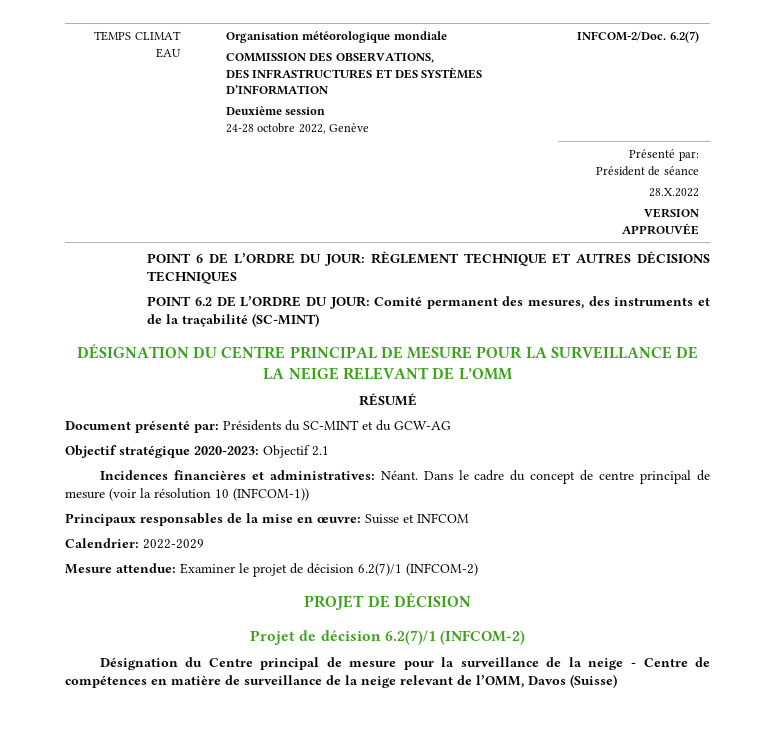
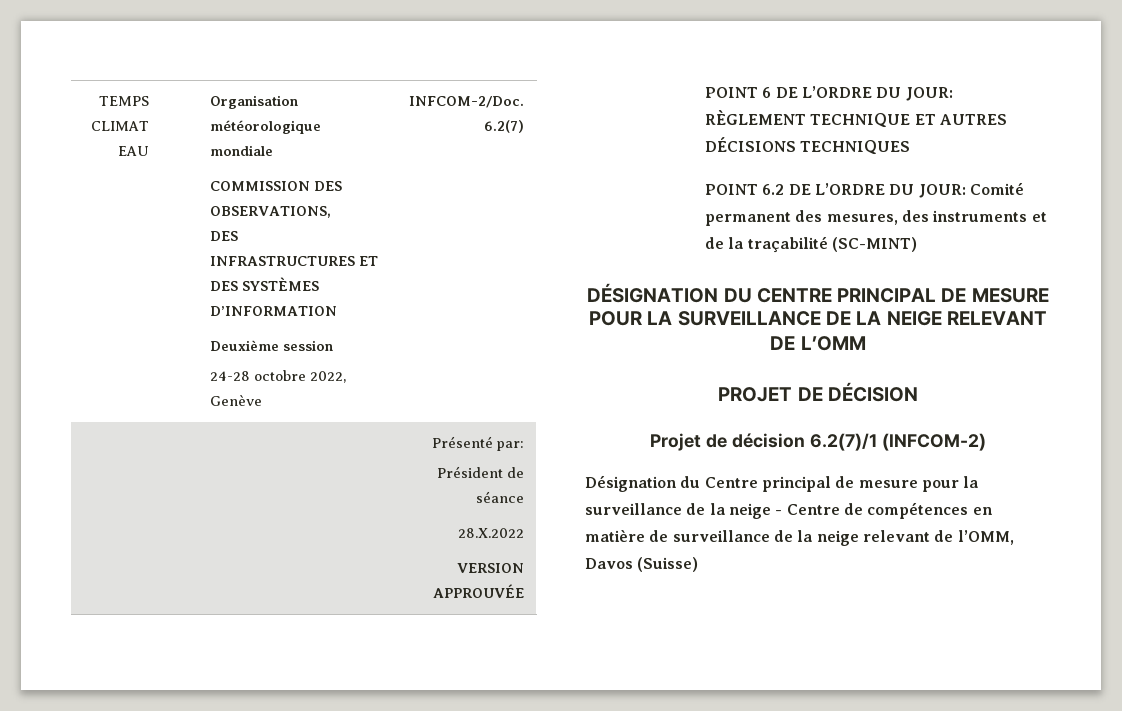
[358,393,417,406] [65,420,451,433] [65,445,329,458] [99,470,710,484] [65,488,309,501] [65,513,469,526] [65,538,204,549] [65,563,478,577] // RÉSUMÉ // Document présenté par: Présidents du SC-MINT et du GCW-AG // Objectif stratégique 2020-2023: Objectif 2.1 // Incidences financières et administratives: Néant. Dans le cadre du concept de centre principal de mesure (voir la résolution 10 (INFCOM-1)) // Principaux responsables de la mise en œuvre: Suisse et INFCOM // Calendrier: 2022-2029 // Mesure attendue: Examiner le projet de décision 6.2(7)/1 (INFCOM-2) -> (866, 343) none

